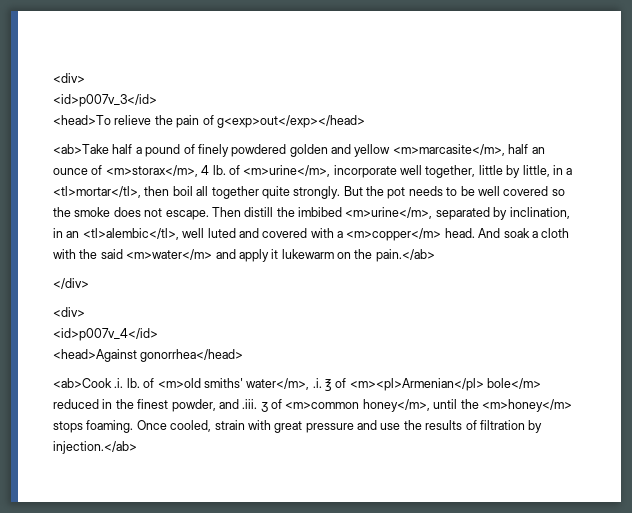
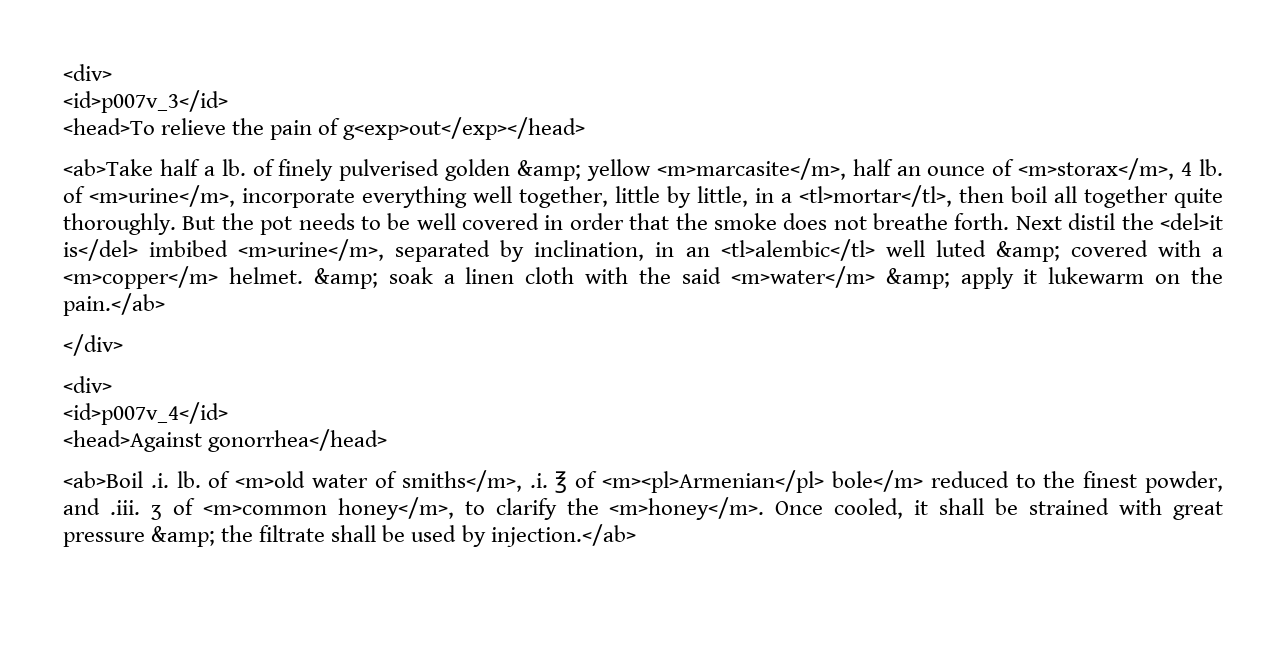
[145,144,181,157] pound -> [221,159,246,176] lb.
[231,144,351,157] powdered golden and -> [339,159,582,181] pulverised golden &amp;
(397, 171) none -> [362,186,467,208] everything
[293,186,341,199] strongly. -> [63,213,176,235] thoroughly.
[551,189,565,196] so -> [544,213,670,230] in order that
[165,207,295,220] escape. Then distill the -> [873,213,1223,230] [63,239,138,261] breathe forth. Next distil the <del>it is</del>
[82,228,179,240] <tl>alembic</tl>, -> [720,239,875,261] <tl>alembic</tl>
[238,228,259,238] and -> [995,241,1060,262] &amp;
[444,228,501,238] head. And -> [228,267,378,289] helmet. &amp;
(538, 234) none -> [465,267,515,284] linen
[215,249,236,259] and -> [885,268,950,289] &amp;
[53,378,112,388] <ab>Cook -> [63,471,143,488] <ab>Boil
[203,378,310,390] smiths' water</m>, -> [312,470,522,492] water of smiths</m>,
[102,399,113,409] in -> [1015,474,1036,488] to
[433,399,572,412] [53,420,525,433] until the <m>honey</m> stops foaming. Once cooled, strain with great pressure and use the results of filtration -> [464,497,1223,520] [63,525,457,547] to clarify the <m>honey</m>. Once cooled, it shall be strained with great pressure &amp; the filtrate shall be used

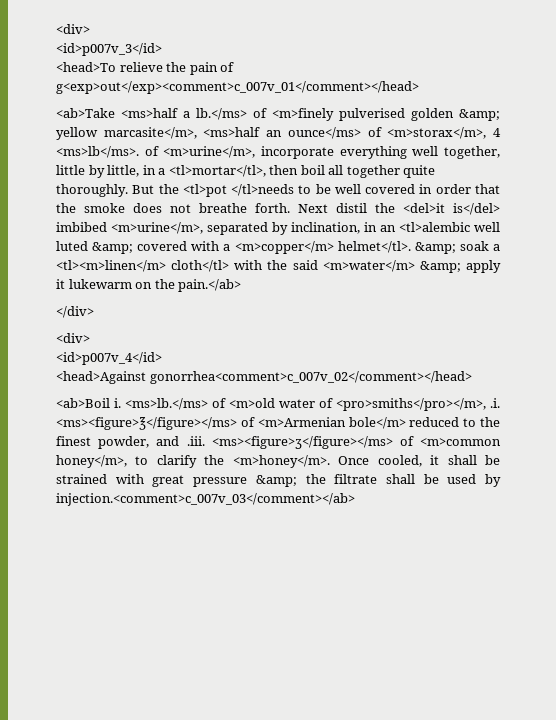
[343,117,586,140] g<exp>out</exp></head> -> [56,81,419,94] g<exp>out</exp><comment>c_007v_01</comment></head>
[159,158,986,181] half a lb. of finely pulverised golden &amp; yellow <m>marcasite</m>, half an ounce -> [121,108,500,121] [56,127,361,140] <ms>half a lb.</ms> of <m>finely pulverised golden &amp; yellow marcasite</m>, <ms>half an ounce</ms>
[1199,159,1223,176] lb. -> [56,146,139,158] <ms>lb</ms>.
[260,213,355,235] pot needs -> [182,184,295,197] <tl>pot </tl>needs
[720,239,875,261] <tl>alembic</tl> -> [399,222,470,232] <tl>alembic
[228,267,303,284] helmet. -> [337,241,411,253] helmet</tl>.
[465,267,575,284] linen cloth -> [56,260,230,272] <tl><m>linen</m> cloth</tl>
[208,429,388,452] gonorrhea</head> -> [149,371,472,384] gonorrhea<comment>c_007v_02</comment></head>
[150,471,201,488] .i. lb. -> [114,398,208,410] i. <ms>lb.</ms>
[401,470,825,493] smiths</m>, .i. ℥ of <m><pl>Armenian</pl> -> [336,398,500,411] [56,417,346,430] <pro>smiths</pro></m>, .i. <ms><figure>℥</figure></ms> of <m>Armenian
[150,505,162,520] ʒ -> [211,436,393,449] <ms><figure>ʒ</figure></ms>
[490,524,636,547] injection.</ab> -> [56,493,355,506] injection.<comment>c_007v_03</comment></ab>

